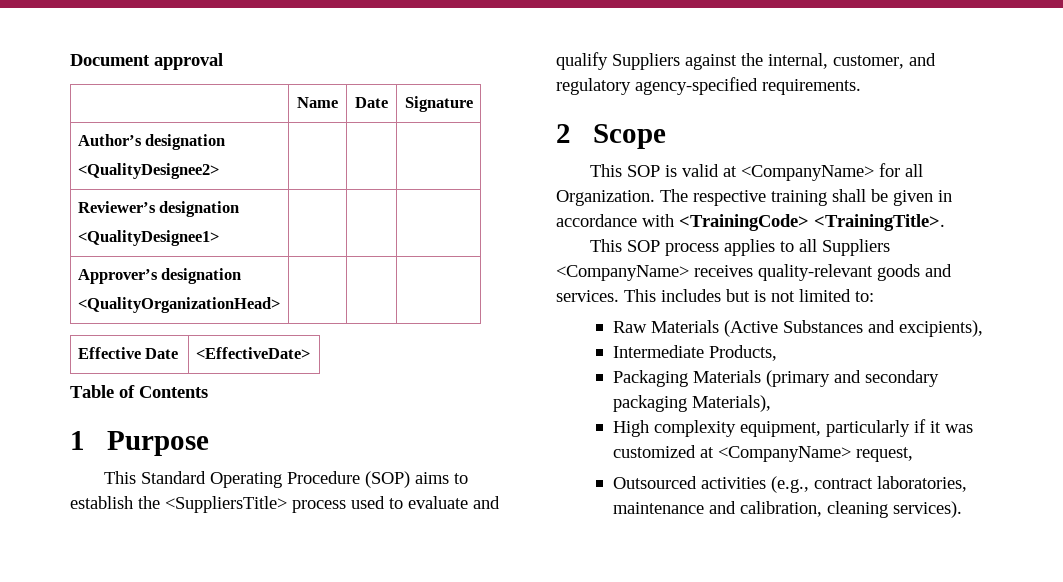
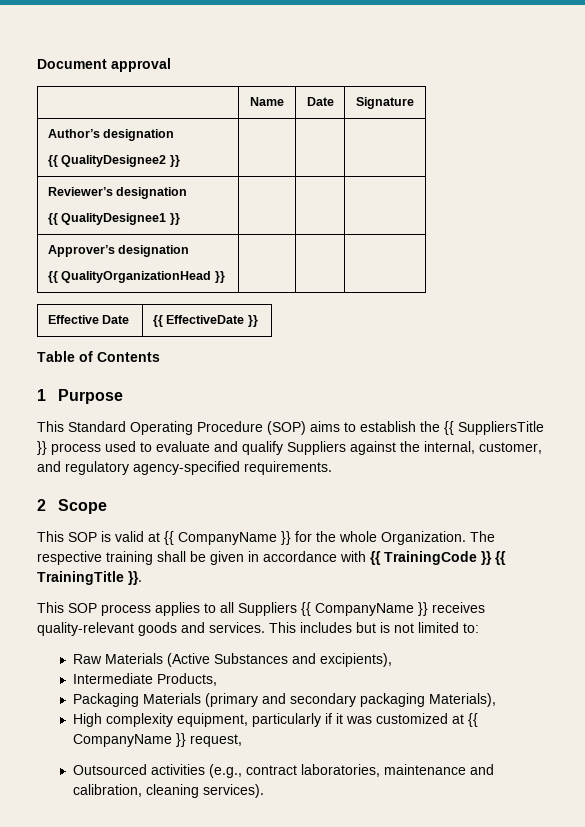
[77,163,219,179] <QualityDesignee2> -> [47,155,180,167] {{ QualityDesignee2 }}
[77,230,219,246] <QualityDesignee1> -> [47,213,180,225] {{ QualityDesignee1 }}
[77,297,280,313] <QualityOrganizationHead> -> [47,271,225,283] {{ QualityOrganizationHead }}
[195,347,310,359] <EffectiveDate> -> [152,315,258,327] {{ EffectiveDate }}
[165,496,287,513] <SuppliersTitle> -> [444,421,544,435] [37,441,47,455] {{ SuppliersTitle }}
[740,163,923,181] <CompanyName> for all -> [164,531,377,545] {{ CompanyName }} for the whole
[679,214,945,231] <TrainingCode> <TrainingTitle>. -> [370,551,506,565] [37,571,142,585] {{ TrainingCode }} {{ TrainingTitle }}.
[556,265,689,281] <CompanyName> -> [301,602,428,616] {{ CompanyName }}
[717,446,851,462] <CompanyName> -> [468,713,479,727] [73,733,187,747] {{ CompanyName }}

